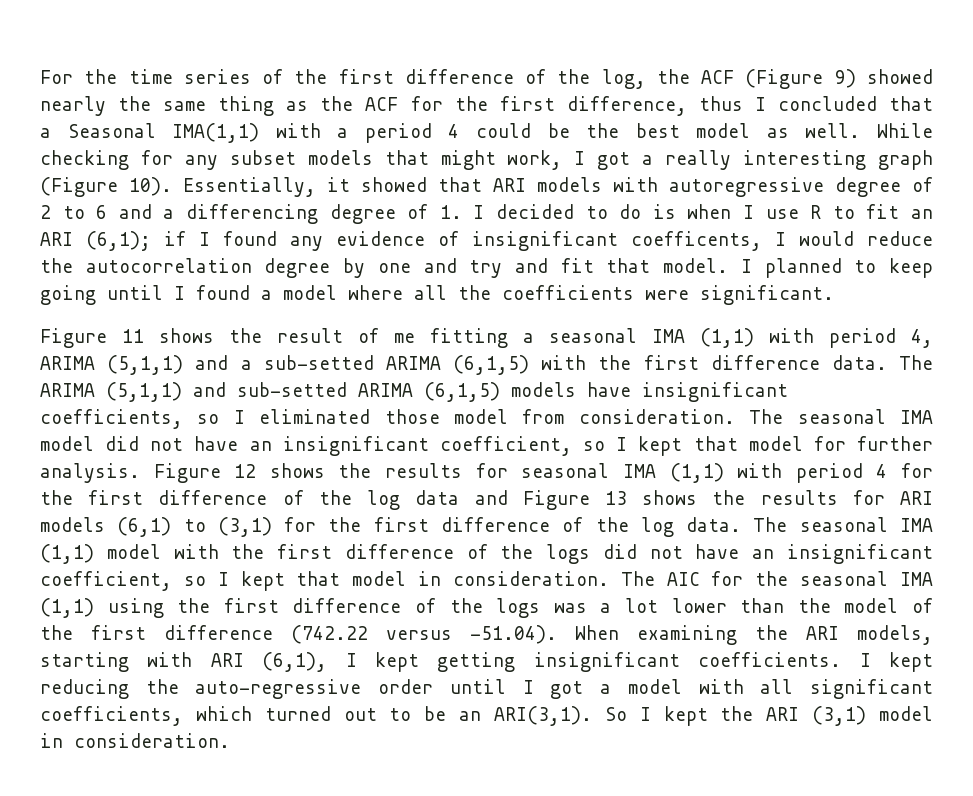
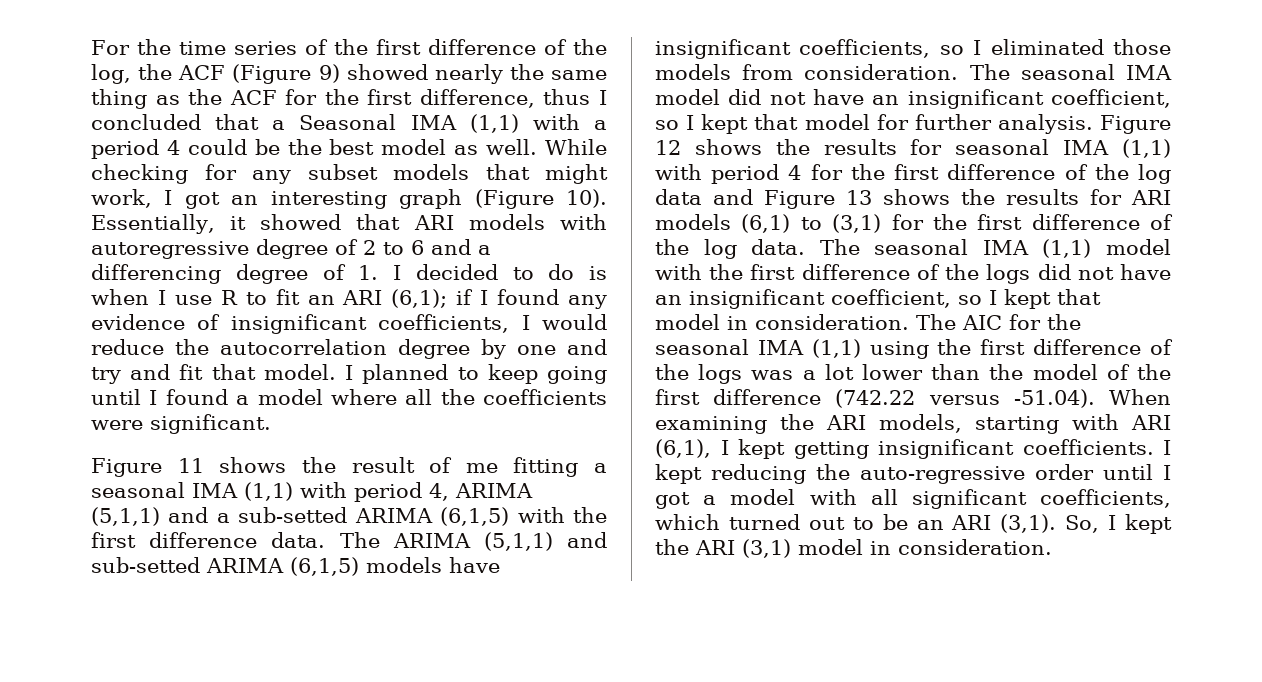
[172,123,260,143] IMA(1,1) -> [410,114,519,133] IMA (1,1)
[642,150,732,170] a really -> [231,195,259,205] an
[631,231,762,251] coefficents, -> [378,314,510,333] coefficients,
[454,409,508,424] model -> [655,64,731,80] models
[493,706,627,726] ARI(3,1). So -> [951,514,1100,533] ARI (3,1). So,

